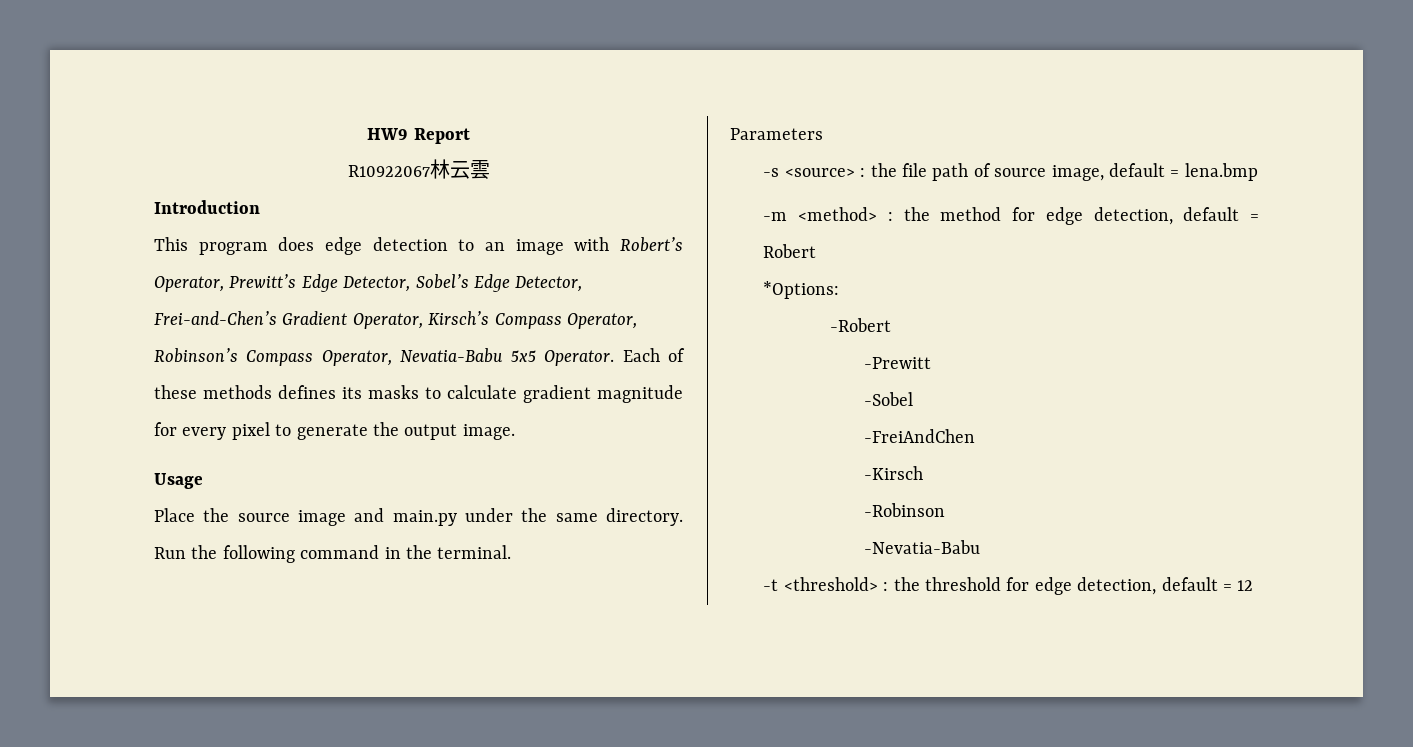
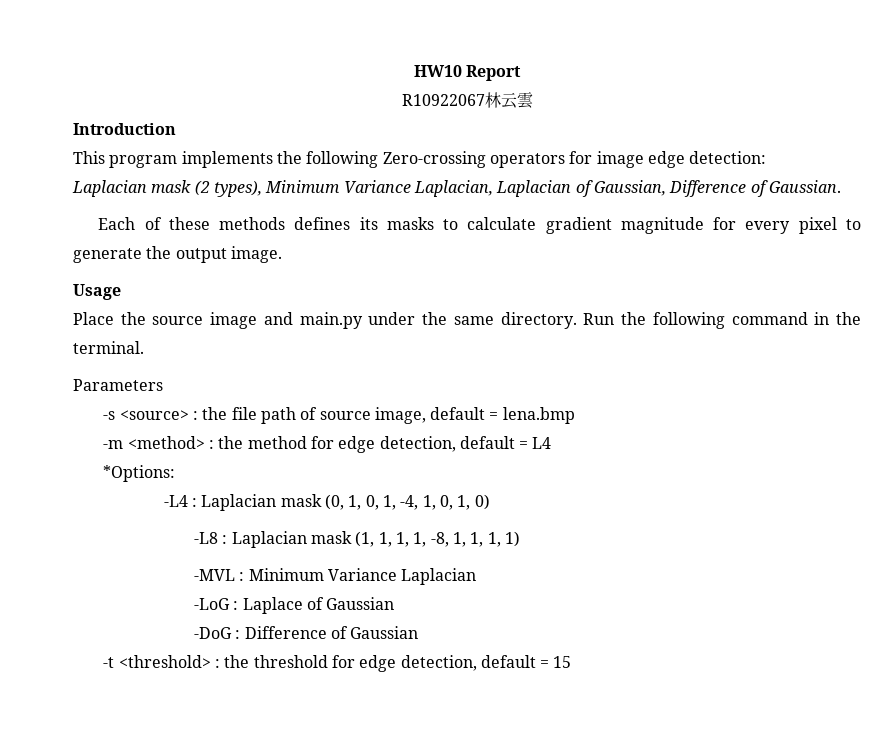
[367,128,409,140] HW9 -> [413,65,462,77] HW10
[278,237,683,255] [154,274,583,292] [154,311,637,329] [154,348,615,366] does edge detection to an image with Robert’s Operator, Prewitt’s Edge Detector, Sobel’s Edge Detector, Frei-and-Chen’s Gradient Operator, Kirsch’s Compass Operator, Robinson’s Compass Operator, Nevatia-Babu 5x5 Operator. -> [181,151,767,168] [72,180,841,197] implements the following Zero-crossing operators for image edge detection: // Laplacian mask (2 types), Minimum Variance Laplacian, Laplacian of Gaussian, Difference of Gaussian. //
[763,244,817,258] Robert -> [532,437,552,449] L4
[830,318,892,332] [863,357,931,369] [863,392,913,406] [863,429,975,443] [863,466,923,480] [863,503,945,517] [863,540,980,554] -Robert // -Prewitt // -Sobel // -FreiAndChen // -Kirsch // -Robinson // -Nevatia-Babu -> [163,494,490,511] [194,531,520,548] [194,568,477,585] [194,597,395,614] [194,626,419,639] -L4 : Laplacian mask (0, 1, 0, 1, -4, 1, 0, 1, 0) // -L8 : Laplacian mask (1, 1, 1, 1, -8, 1, 1, 1, 1) // -MVL : Minimum Variance Laplacian // -LoG : Laplace of Gaussian // -DoG : Difference of Gaussian
[1237,580,1254,591] 12 -> [553,656,572,668] 15

